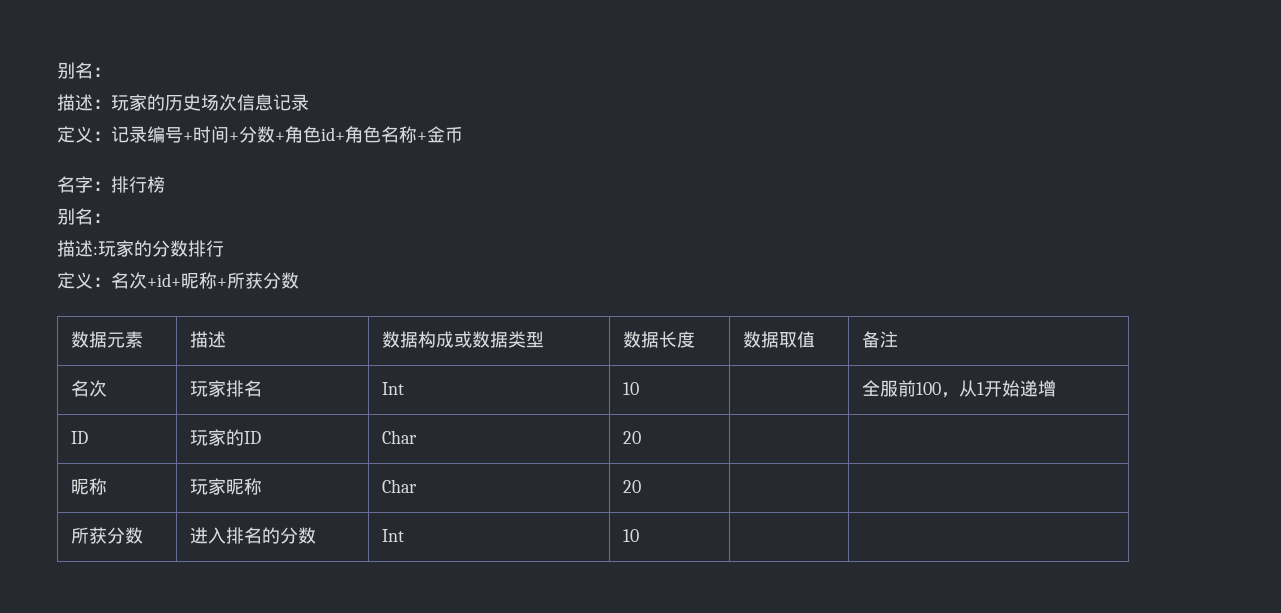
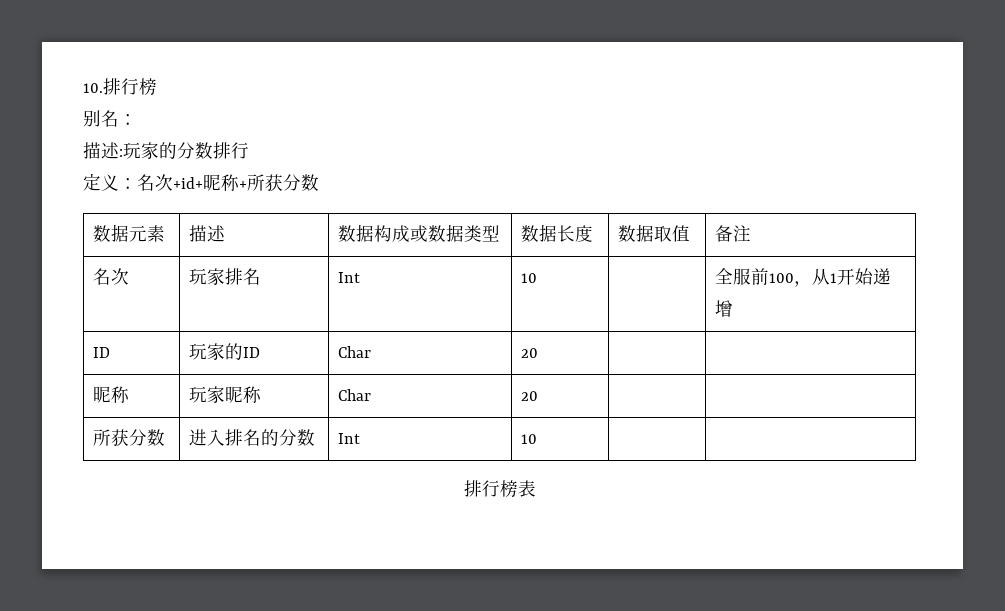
[57,62,111,79] [57,94,309,111] [57,126,463,143] [57,176,111,193] 别名： // 描述：玩家的历史场次信息记录 // 定义：记录编号+时间+分数+角色id+角色名称+金币 // 名字： -> [83,83,103,93] 10.
(639, 535) none -> [463,480,536,498] // 排行榜表

